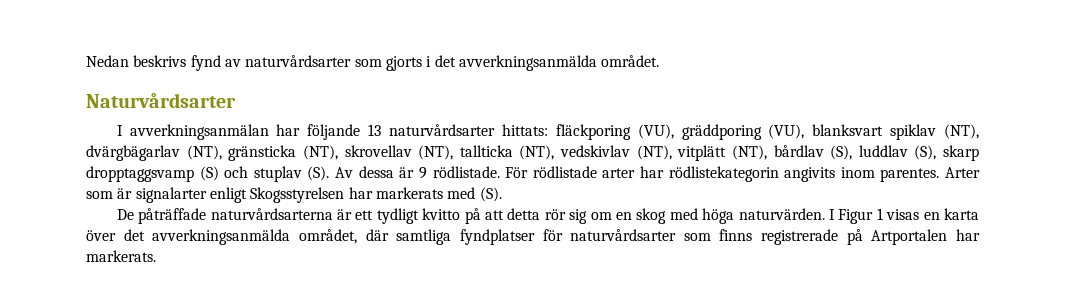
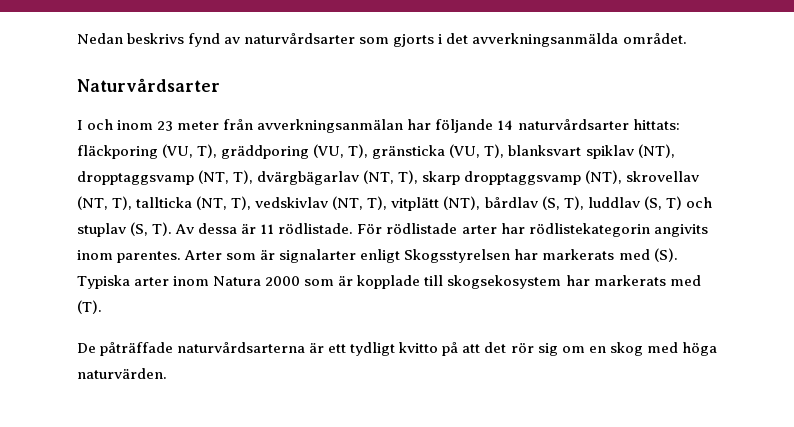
(123, 130) none -> [87,119,254,131] och inom 23 meter från
[368,124,382,136] 13 -> [497,120,514,130] 14
[637,124,979,140] [86,145,979,161] [86,166,330,182] (VU), gräddporing (VU), blanksvart spiklav (NT), dvärgbägarlav (NT), gränsticka (NT), skrovellav (NT), tallticka (NT), vedskivlav (NT), vitplätt (NT), bårdlav (S), luddlav (S), skarp dropptaggsvamp (S) och stuplav (S). -> [162,144,675,159] [77,170,701,185] [77,196,712,211] [77,222,173,237] (VU, T), gräddporing (VU, T), gränsticka (VU, T), blanksvart spiklav (NT), dropptaggsvamp (NT, T), dvärgbägarlav (NT, T), skarp dropptaggsvamp (NT), skrovellav (NT, T), tallticka (NT, T), vedskivlav (NT, T), vitplätt (NT), bårdlav (S, T), luddlav (S, T) och stuplav (S, T).
[418,167,427,179] 9 -> [260,224,275,234] 11
(502, 194) none -> [77,275,701,289] [77,300,102,314] Typiska arter inom Natura 2000 som är kopplade till skogsekosystem har markerats med (T).
[507,208,541,220] detta -> [484,342,507,353] det
[828,208,980,224] [86,229,980,245] [86,250,156,262] I Figur 1 visas en karta över det avverkningsanmälda området, där samtliga fyndplatser för naturvårdsarter som finns registrerade på Artportalen har markerats. -> (167, 373) none

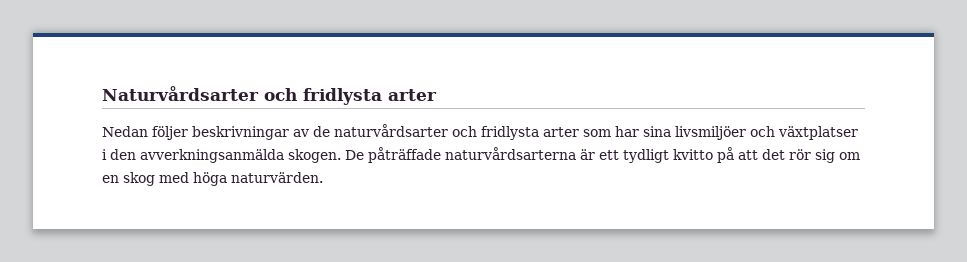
[77,33,687,47] [77,78,220,92] [77,119,680,133] [77,144,675,159] [77,170,701,185] [77,196,712,211] [77,222,708,237] [77,248,678,263] [77,275,701,289] [77,300,102,314] Nedan beskrivs fynd av naturvårdsarter som gjorts i det avverkningsanmälda området. // Naturvårdsarter // I och inom 23 meter från avverkningsanmälan har följande 14 naturvårdsarter hittats: fläckporing (VU, T), gräddporing (VU, T), gränsticka (VU, T), blanksvart spiklav (NT), dropptaggsvamp (NT, T), dvärgbägarlav (NT, T), skarp dropptaggsvamp (NT), skrovellav (NT, T), tallticka (NT, T), vedskivlav (NT, T), vitplätt (NT), bårdlav (S, T), luddlav (S, T) och stuplav (S, T). Av dessa är 11 rödlistade. För rödlistade arter har rödlistekategorin angivits inom parentes. Arter som är signalarter enligt Skogsstyrelsen har markerats med (S). Typiska arter inom Natura 2000 som är kopplade till skogsekosystem har markerats med (T). // -> [102,86,437,105] [102,124,858,140] [102,149,341,163] Naturvårdsarter och fridlysta arter // Nedan följer beskrivningar av de naturvårdsarter och fridlysta arter som har sina livsmiljöer och växtplatser i den avverkningsanmälda skogen.

